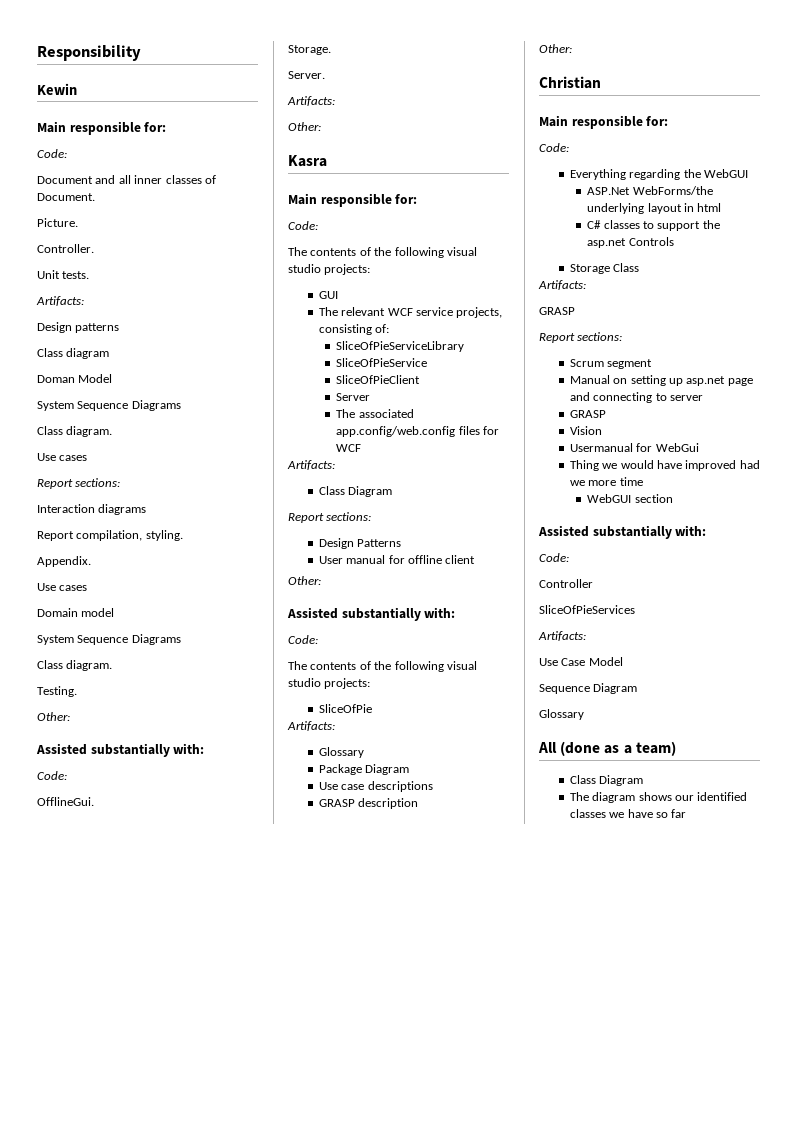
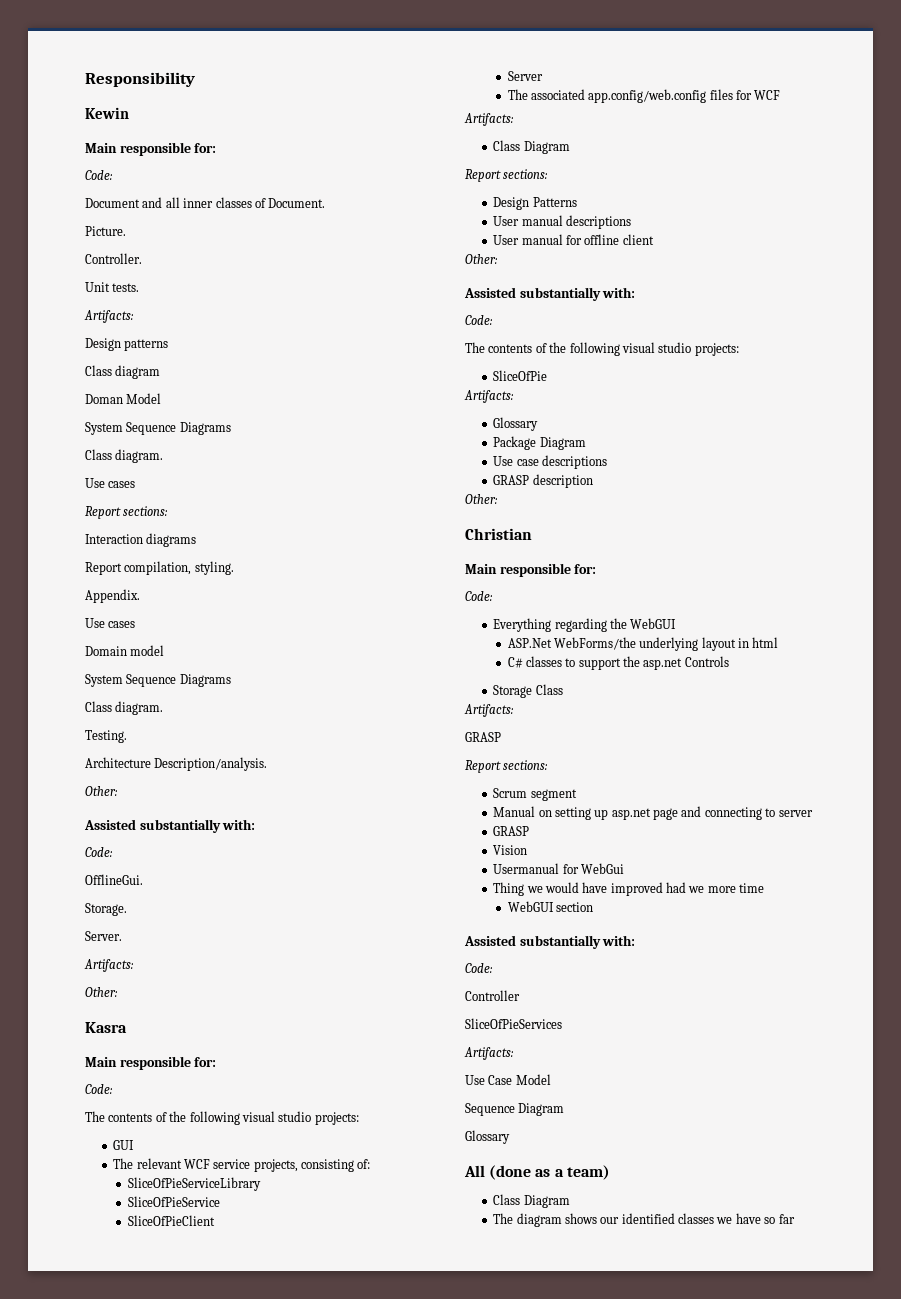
(77, 691) none -> [85,757,268,771] // Architecture Description/analysis.
(402, 543) none -> [493,215,631,229] // User manual descriptions

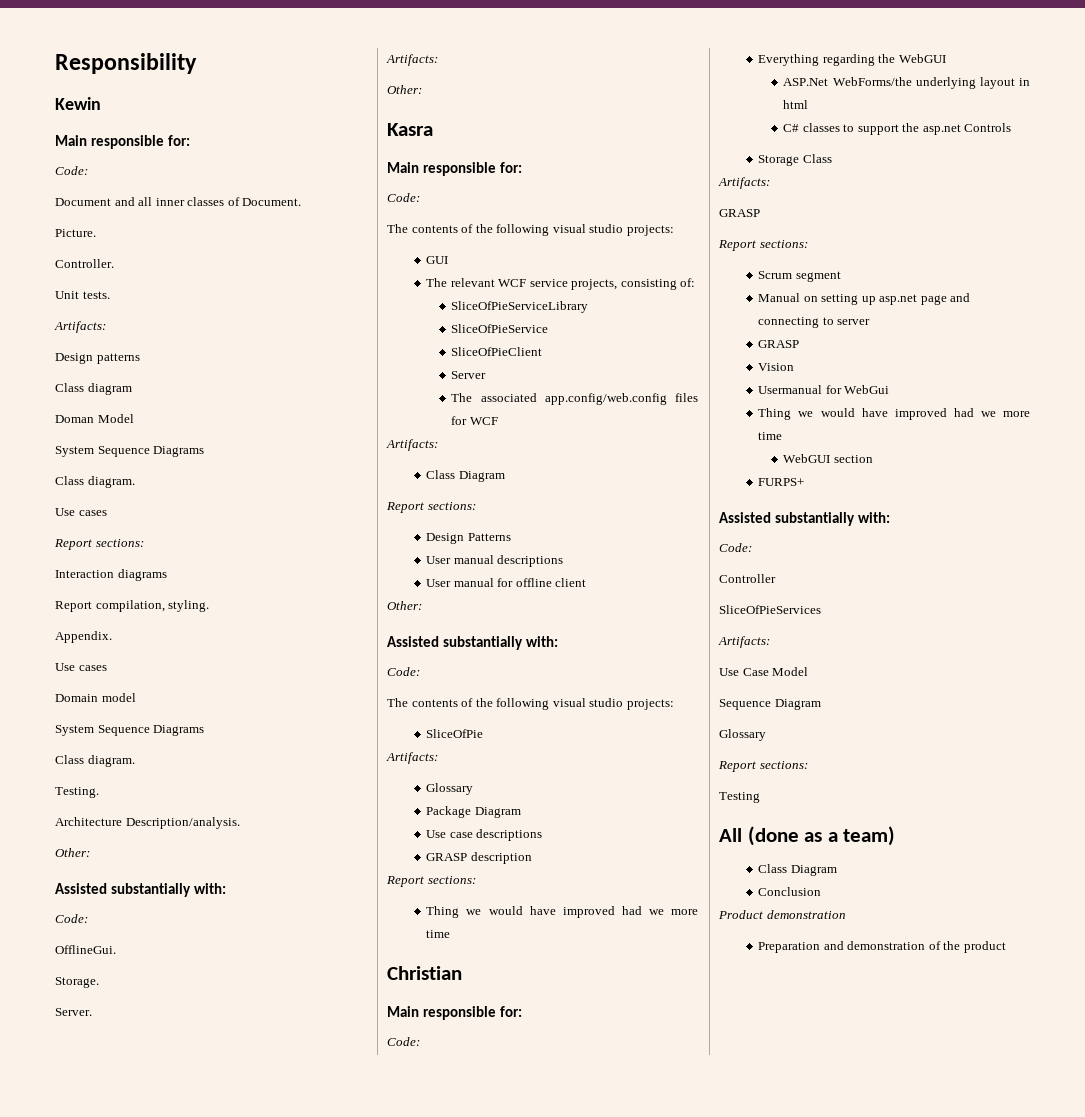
[465,494,498,504] Other: -> [386,876,476,887] [426,906,698,918] [426,930,451,938] Report sections: // Thing we would have improved had we more time
(593, 907) none -> [758,478,805,486] // FURPS+
(510, 1137) none -> [718,761,808,772] [719,792,760,803] // Report sections: // Testing
[493,1213,795,1227] The diagram shows our identified classes we have so far -> [758,887,822,896] [718,910,846,919] [758,941,1006,953] Conclusion // Product demonstration // Preparation and demonstration of the product

